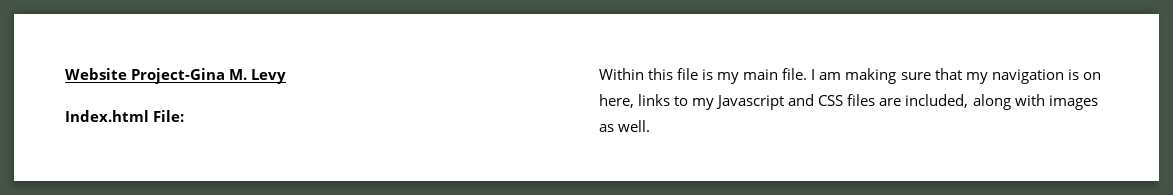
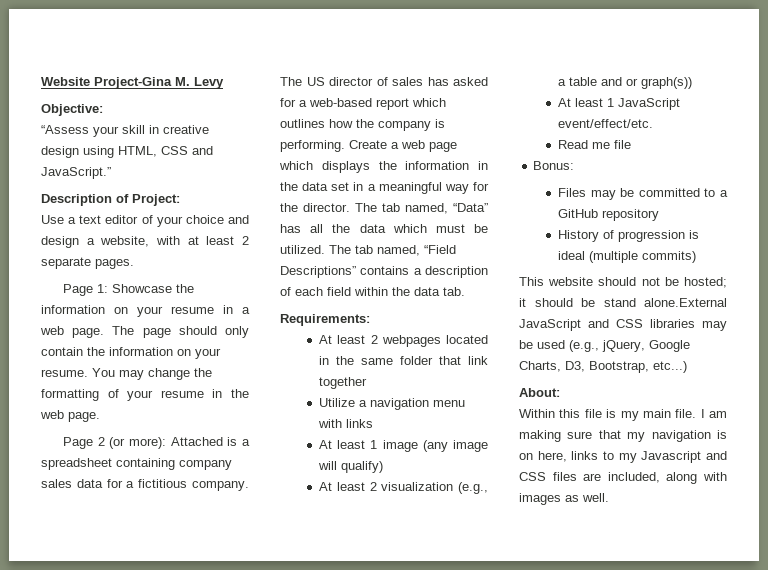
[65,110,185,122] Index.html File: -> [41,104,103,116] [41,125,209,137] [41,146,213,158] [41,167,111,179] [41,194,180,206] [41,215,249,227] [41,236,249,248] [41,257,134,269] [63,284,195,296] [41,305,250,317] [40,326,249,338] [41,347,221,359] [41,368,212,380] [41,389,249,401] [40,410,100,422] [63,437,250,449] [41,458,232,470] [41,479,249,491] [280,77,488,86] [280,98,446,110] [280,119,445,131] [280,140,457,152] [279,161,488,173] [280,182,489,194] [280,203,488,214] [280,224,488,233] [280,245,456,256] [280,266,488,278] [280,287,465,296] [280,314,370,326] [319,335,488,347] [319,356,488,365] [319,377,368,389] [319,398,466,410] [318,419,374,428] [319,440,488,452] [318,461,384,473] [319,482,488,494] [558,77,693,89] [558,98,681,110] [558,119,654,128] [558,140,632,149] [533,161,575,170] [558,188,728,200] [558,209,660,221] [558,230,700,242] [558,251,697,263] [519,277,727,288] [519,298,727,307] [519,319,727,331] [519,340,690,352] [519,361,687,373] [519,388,560,397] Objective: // “Assess your skill in creative design using HTML, CSS and JavaScript.” // Description of Project: // Use a text editor of your choice and design a website, with at least 2 separate pages. // Page 1: Showcase the information on your resume in a web page. The page should only contain the information on your resume. You may change the formatting of your resume in the web page. // Page 2 (or more): Attached is a spreadsheet containing company sales data for a fictitious company. The US director of sales has asked for a web-based report which outlines how the company is performing. Create a web page which displays the information in the data set in a meaningful way for the director. The tab named, “Data” has all the data which must be utilized. The tab named, “Field Descriptions” contains a description of each field within the data tab. // Requirements: // At least 2 webpages located in the same folder that link together // Utilize a navigation menu with links // At least 1 image (any image will qualify) // At least 2 visualization (e.g., a table and or graph(s)) // At least 1 JavaScript event/effect/etc. // Read me file // Bonus: // Files may be committed to a GitHub repository // History of progression is ideal (multiple commits) // This website should not be hosted; it should be stand alone.External JavaScript and CSS libraries may be used (e.g., jQuery, Google Charts, D3, Bootstrap, etc...) // About:

